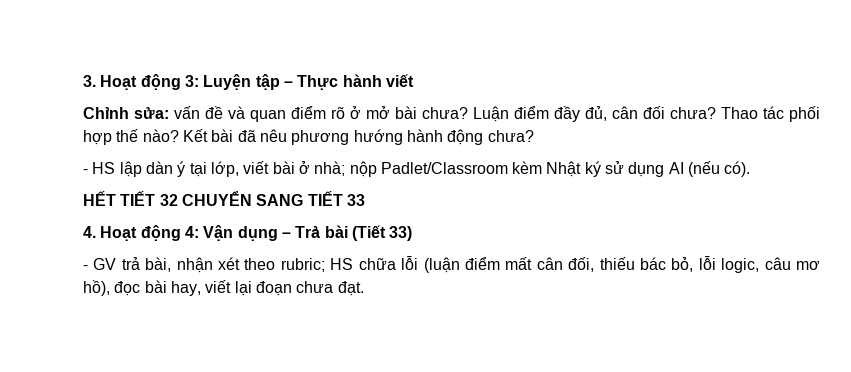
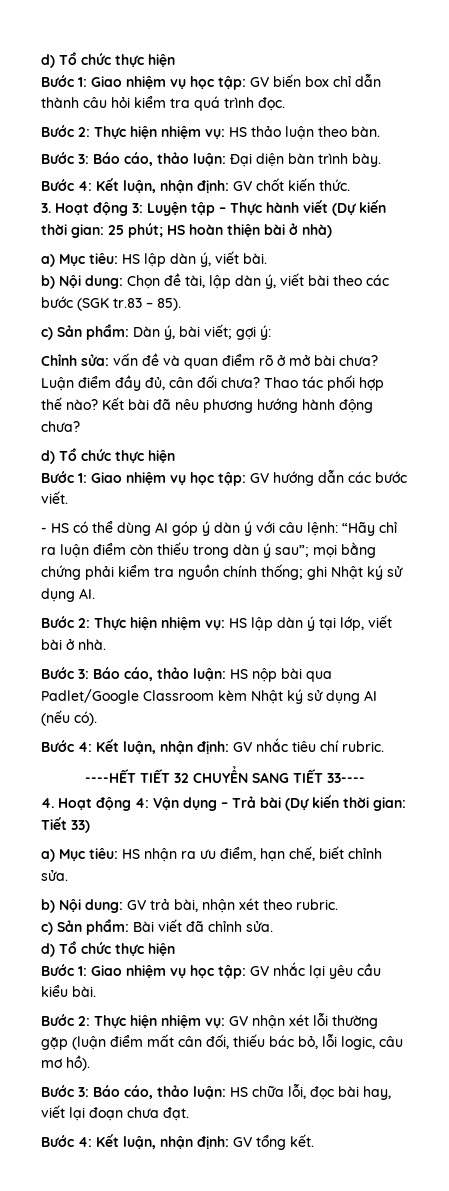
(83, 81) none -> [41,52,175,68] [41,73,381,90] [41,95,285,111] [41,125,380,140] [41,152,381,167] [41,178,350,193] d) Tổ chức thực hiện // Bước 1: Giao nhiệm vụ học tập: GV biến box chỉ dẫn thành câu hỏi kiểm tra quá trình đọc. // Bước 2: Thực hiện nhiệm vụ: HS thảo luận theo bàn. // Bước 3: Báo cáo, thảo luận: Đại diện bàn trình bày. // Bước 4: Kết luận, nhận định: GV chốt kiến thức. //
(414, 80) none -> [332,200,386,216] [41,223,332,238] [41,251,267,267] [41,273,389,289] [41,296,181,311] [41,324,271,340] (Dự kiến thời gian: 25 phút; HS hoàn thiện bài ở nhà) // a) Mục tiêu: HS lập dàn ý, viết bài. // b) Nội dung: Chọn đề tài, lập dàn ý, viết bài theo các bước (SGK tr.83 – 85). // c) Sản phẩm: Dàn ý, bài viết; gợi ý:
[83,169,88,174] - -> [41,448,175,464] [41,469,407,486] [41,491,68,504] [41,520,397,536] [41,542,376,558] [41,564,403,580] [41,588,95,602] [41,616,225,630] d) Tổ chức thực hiện // Bước 1: Giao nhiệm vụ học tập: GV hướng dẫn các bước viết. // - HS có thể dùng AI góp ý dàn ý với câu lệnh: “Hãy chỉ ra luận điểm còn thiếu trong dàn ý sau”; mọi bằng chứng phải kiểm tra nguồn chính thống; ghi Nhật ký sử dụng AI. // Bước 2: Thực hiện nhiệm vụ:
[314,161,508,177] nhà; nộp Padlet/Classroom -> [78,639,106,650] [41,667,332,682] [41,689,214,704] nhà. // Bước 3: Báo cáo, thảo luận: HS nộp bài qua Padlet/Google Classroom
[83,191,116,206] HẾT -> [41,738,384,754] [84,769,136,783] Bước 4: Kết luận, nhận định: GV nhắc tiêu chí rubric. // ----HẾT
[346,194,365,206] 33 -> [326,773,365,783] 33----
[351,225,413,241] [83,265,88,270] (Tiết 33) // - -> [285,795,406,811] [41,817,90,833] [41,846,382,862] [41,869,68,881] [41,899,123,913] (Dự kiến thời gian: Tiết 33) // a) Mục tiêu: HS nhận ra ưu điểm, hạn chế, biết chỉnh sửa. // b) Nội dung:
[280,256,419,272] rubric; HS chữa lỗi -> [296,899,338,910] [41,919,273,935] [41,941,175,957] [41,962,381,979] [41,984,96,997] [41,1012,378,1029] [41,1037,68,1050] rubric. // c) Sản phẩm: Bài viết đã chỉnh sửa. // d) Tổ chức thực hiện // Bước 1: Giao nhiệm vụ học tập: GV nhắc lại yêu cầu kiểu bài. // Bước 2: Thực hiện nhiệm vụ: GV nhận xét lỗi thường gặp
[83,280,110,296] hồ), -> [66,1055,90,1071] [41,1083,306,1099] hồ). // Bước 3: Báo cáo, thảo luận: HS chữa lỗi,
(364, 288) none -> [41,1134,314,1150] // Bước 4: Kết luận, nhận định: GV tổng kết.

